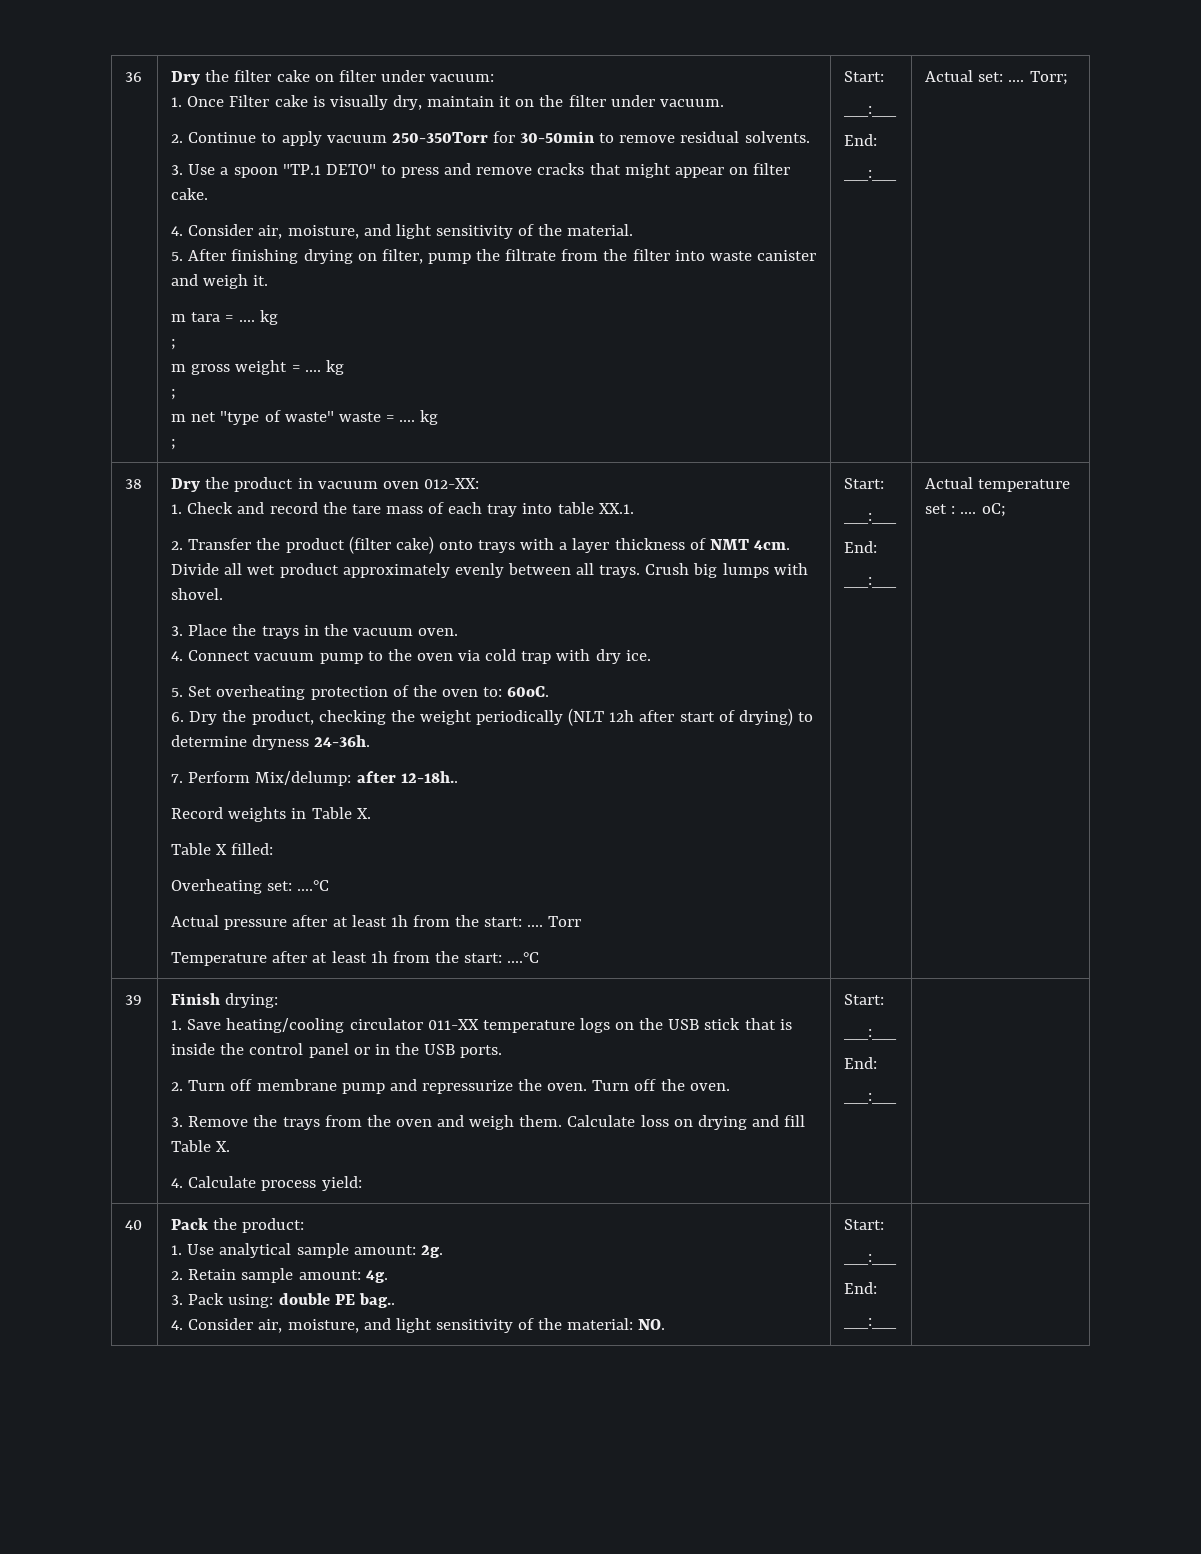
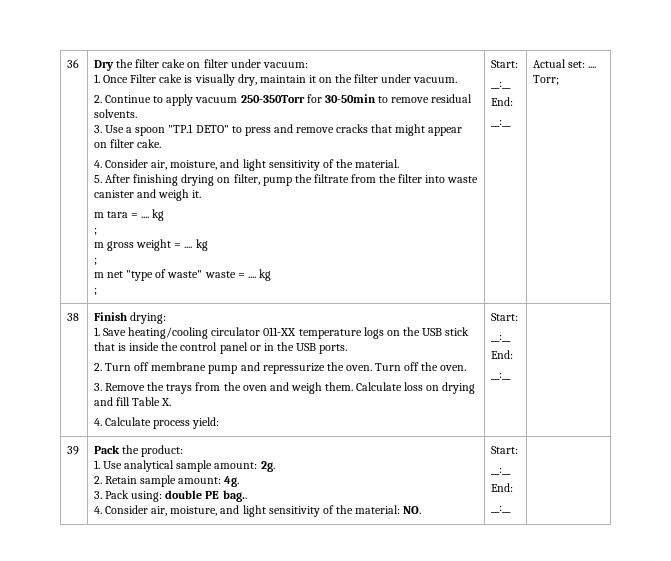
[171,477,479,492] [171,502,634,517] [171,536,790,554] [171,563,808,578] [171,588,224,600] [171,624,459,639] [171,649,651,664] [171,685,550,700] [171,708,813,726] [171,735,371,750] [171,771,458,786] [171,807,371,822] [171,843,274,855] [171,879,330,894] [171,915,582,930] [171,951,540,966] [844,478,885,489] [844,513,898,524] [844,541,878,553] [844,577,898,588] [925,477,1071,492] [925,503,1006,517] [125,995,143,1005] | Dry the product in vacuum oven 012-XX: // 1. Check and record the tare mass of each tray into table XX.1. // 2. Transfer the product (filter cake) onto trays with a layer thickness of NMT 4cm. Divide all wet product approximately evenly between all trays. Crush big lumps with shovel. // 3. Place the trays in the vacuum oven. // 4. Connect vacuum pump to the oven via cold trap with dry ice. // 5. Set overheating protection of the oven to: 60oC. // 6. Dry the product, checking the weight periodically (NLT 12h after start of drying) to determine dryness 24-36h. // 7. Perform Mix/delump: after 12-18h.. // Record weights in Table X. // Table X filled: // Overheating set: ....°C // Actual pressure after at least 1h from the start: .... Torr // Temperature after at least 1h from the start: ....°C | Start: // __:__ // End: // __:__ | Actual temperature set : .... oC; // 39 -> (80, 317) none
[125,1220,143,1230] 40 -> [67,446,80,455] 39

